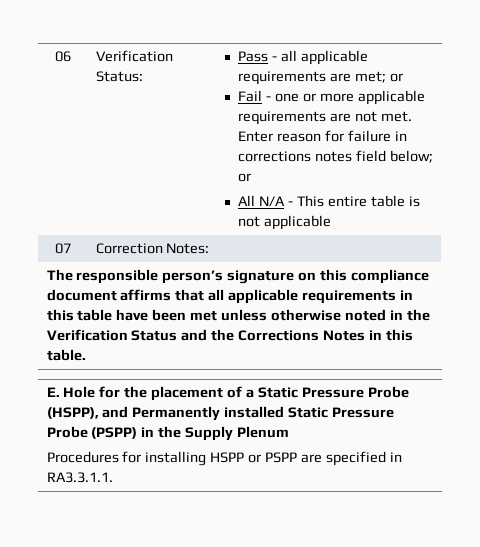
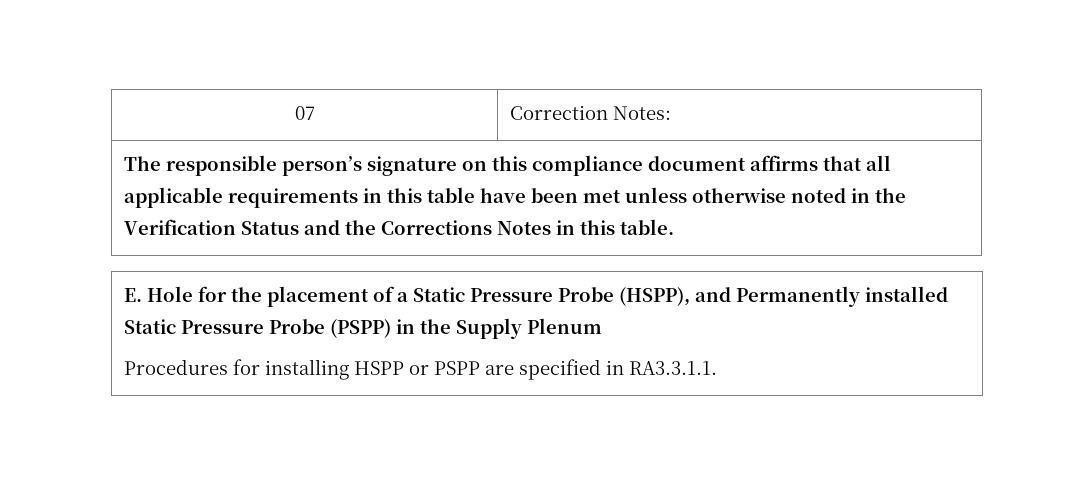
[55,51,71,62] [95,50,173,62] [95,71,143,82] [238,50,368,65] [238,71,403,85] [238,90,425,105] [238,111,412,125] [238,130,407,142] [238,150,433,163] [238,173,252,182] [238,195,420,207] [238,215,332,230] 06 | Verification Status: | Pass - all applicable requirements are met; or // Fail - one or more applicable requirements are not met. Enter reason for failure in corrections notes field below; or // All N/A - This entire table is not applicable // -> (294, 113) none

